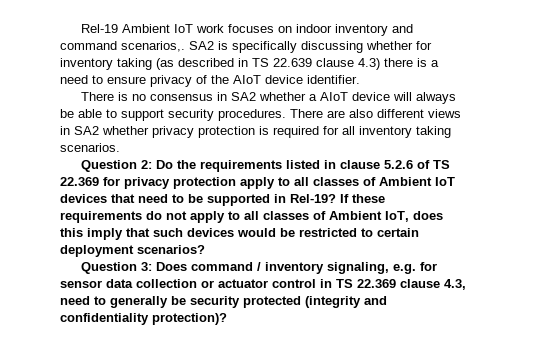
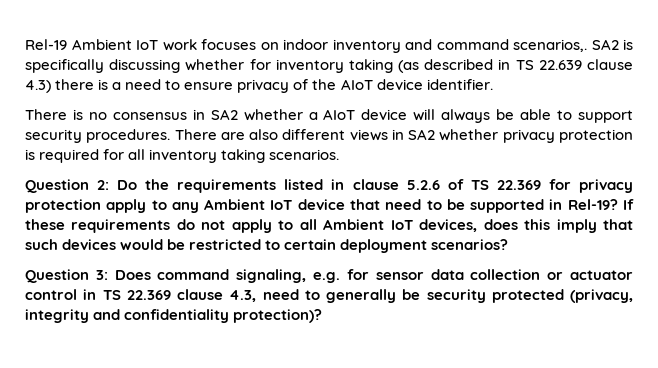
[294,177,455,186] [60,194,107,203] all classes of Ambient IoT devices -> [171,199,345,213] any Ambient IoT device
[263,211,409,222] classes of Ambient IoT, -> [323,219,478,232] Ambient IoT devices,
[257,262,325,274] / inventory -> (230, 274) none
[305,296,361,308] (integrity -> [570,289,633,303] [25,309,89,323] (privacy, integrity

